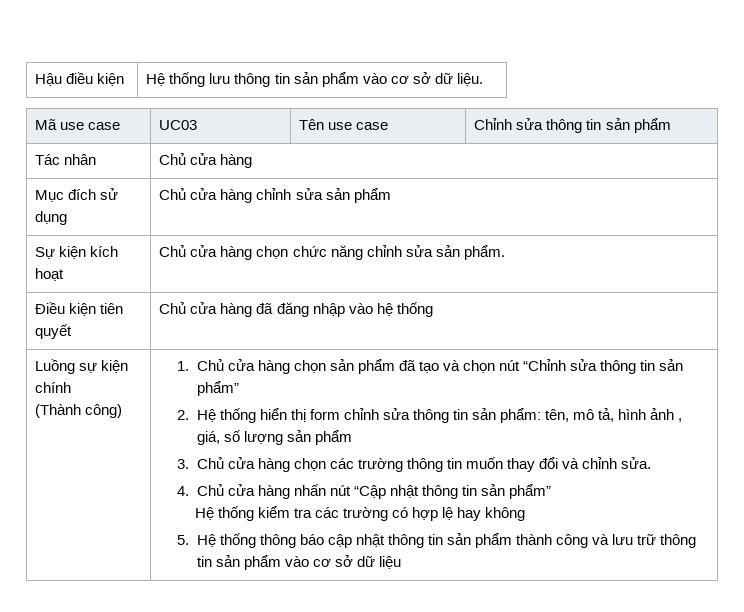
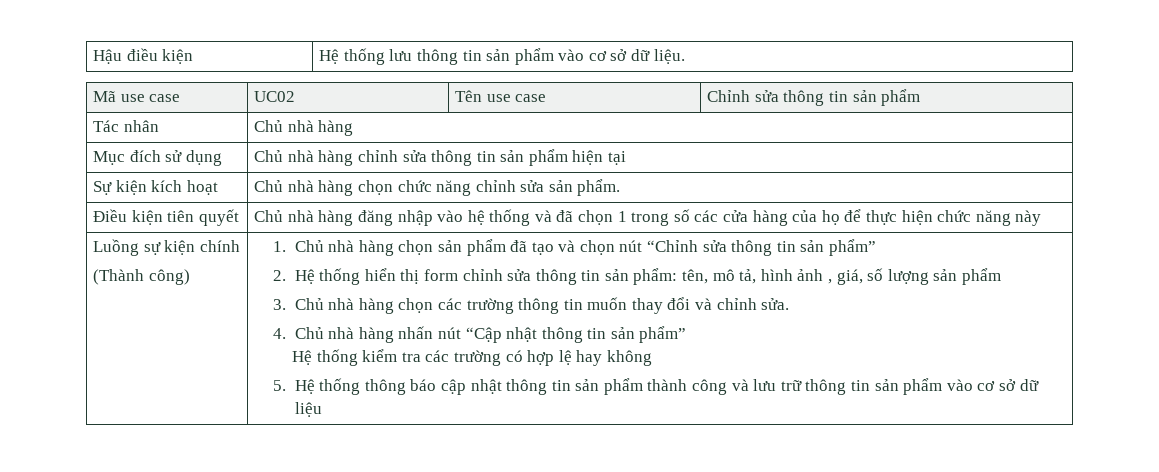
[159,120,198,130] UC03 -> [254,91,296,102] UC02
[190,153,218,165] cửa -> [287,120,314,132] nhà
[190,188,218,200] cửa -> [287,150,314,162] nhà
[325,188,391,203] sản phẩm -> [431,149,627,166] thông tin sản phẩm hiện tại
[190,245,218,257] cửa -> [287,180,314,192] nhà
[190,302,274,317] cửa hàng đã -> [287,210,354,226] nhà hàng
(433, 309) none -> [534,209,1042,226] và đã chọn 1 trong số các cửa hàng của họ để thực hiện chức năng này
[227,359,255,371] cửa -> [328,240,355,252] nhà
[227,457,255,469] cửa -> [328,298,355,310] nhà
[227,484,255,496] cửa -> [328,327,355,339] nhà

